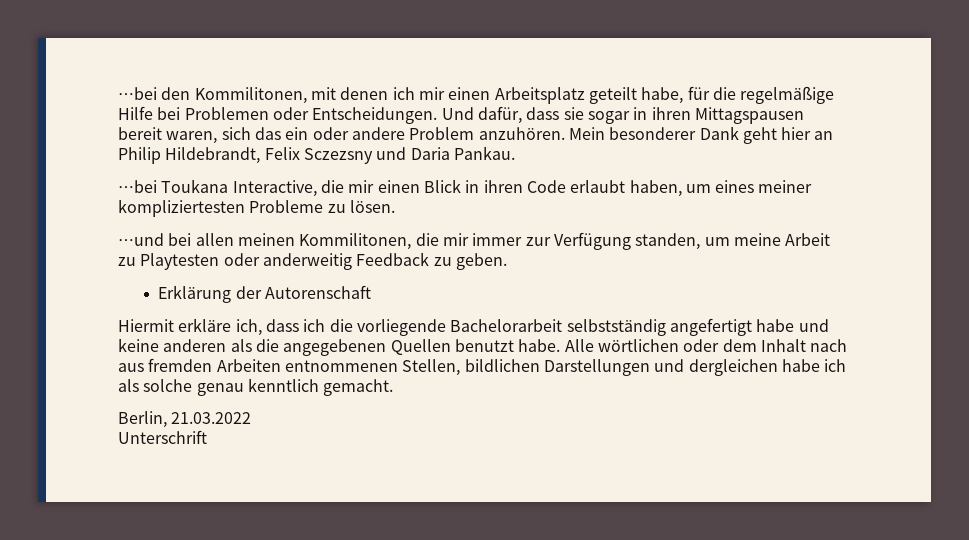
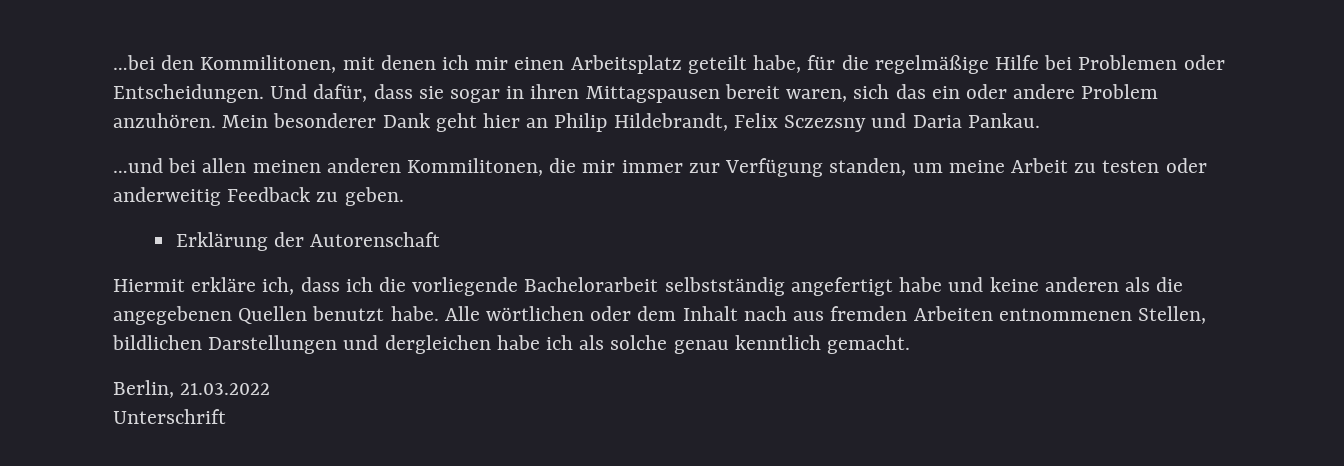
[118,179,813,197] [118,199,395,217] // …bei Toukana Interactive, die mir einen Blick in ihren Code erlaubt haben, um eines meiner kompliziertesten Probleme zu lösen. -> (1040, 120) none
(295, 239) none -> [326,158,401,173] anderen
[140,253,220,270] Playtesten -> [1102,160,1160,173] testen

